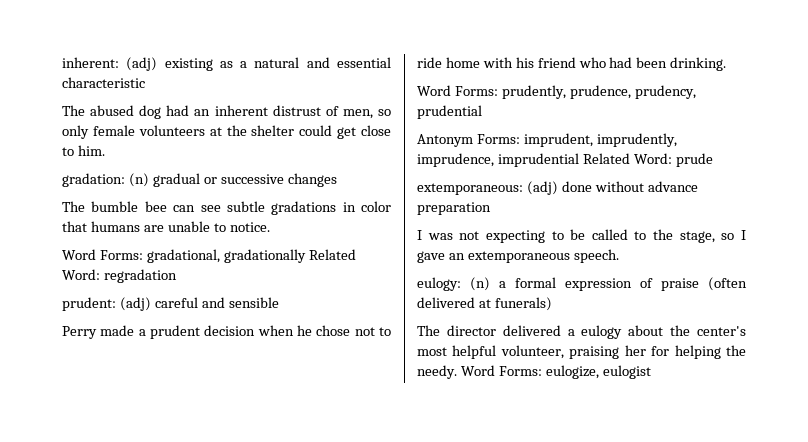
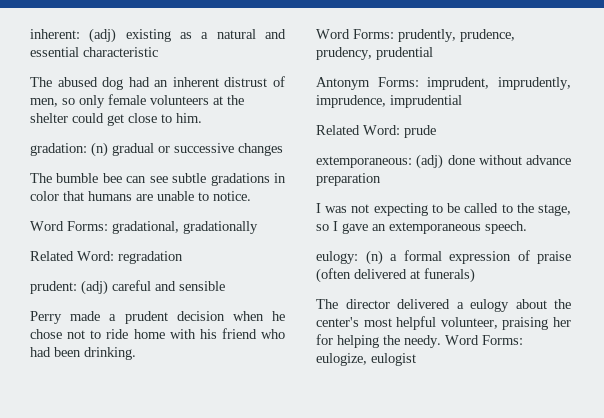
(306, 256) none -> (258, 227) //
(579, 160) none -> (462, 101) //

